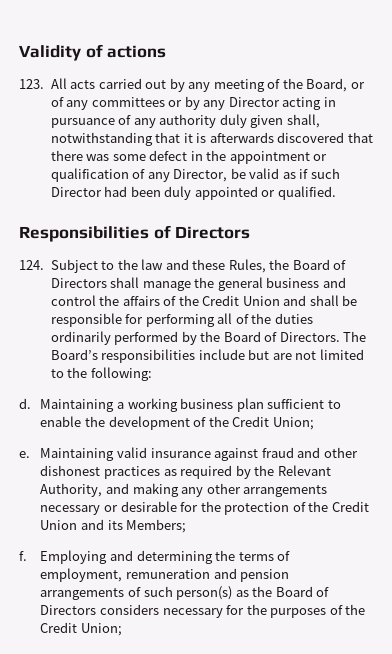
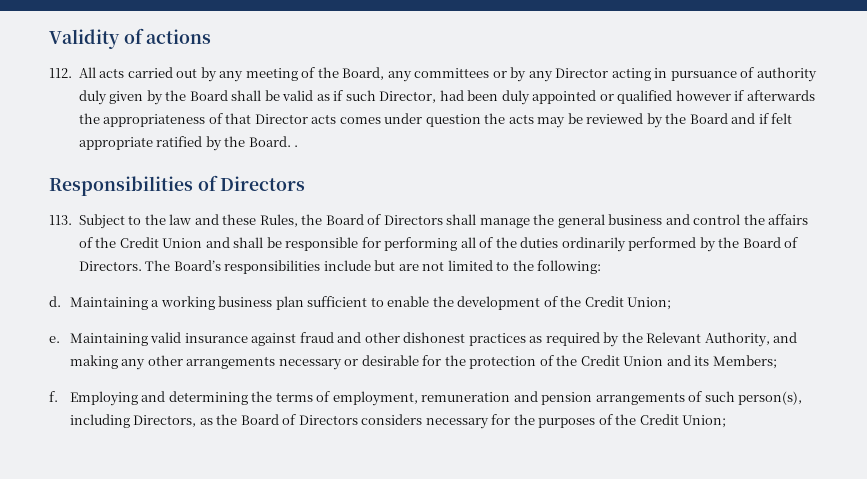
[19,79,44,89] 123. -> [49,68,72,78] 112.
[350,82,365,89] [50,97,64,107] or of -> (385, 73) none
[133,118,156,128] any -> (755, 72) none
[286,114,320,128] [50,132,373,146] [50,150,328,164] [50,168,228,182] shall, notwithstanding that it is afterwards discovered that there was some defect in the appointment or qualification of any Director, -> [146,90,262,105] by the Board shall
[50,187,102,197] Director -> [379,91,437,103] Director,
[277,186,336,200] qualified. -> [617,90,815,104] [78,113,793,128] [78,136,299,151] qualified however if afterwards the appropriateness of that Director acts comes under question the acts may be reviewed by the Board and if felt appropriate ratified by the Board. .
[19,260,44,270] 124. -> [49,215,72,225] 113.
[176,586,233,600] person(s) -> [738,391,803,405] [69,414,197,428] person(s), including Directors,

